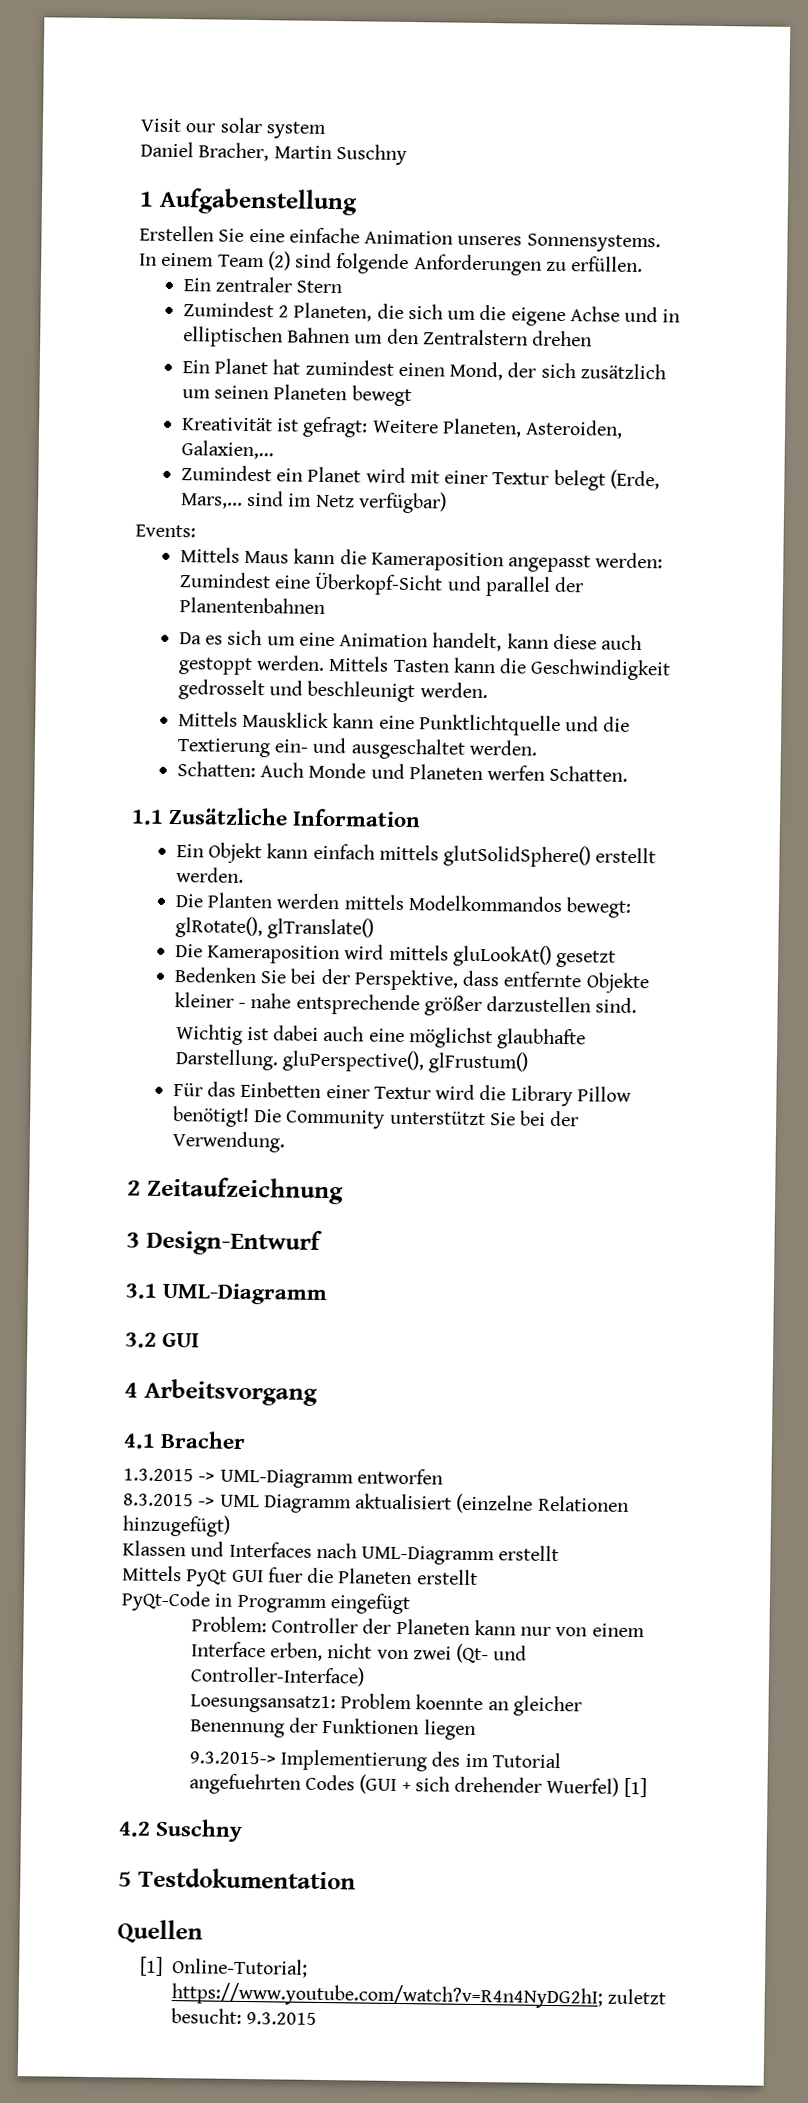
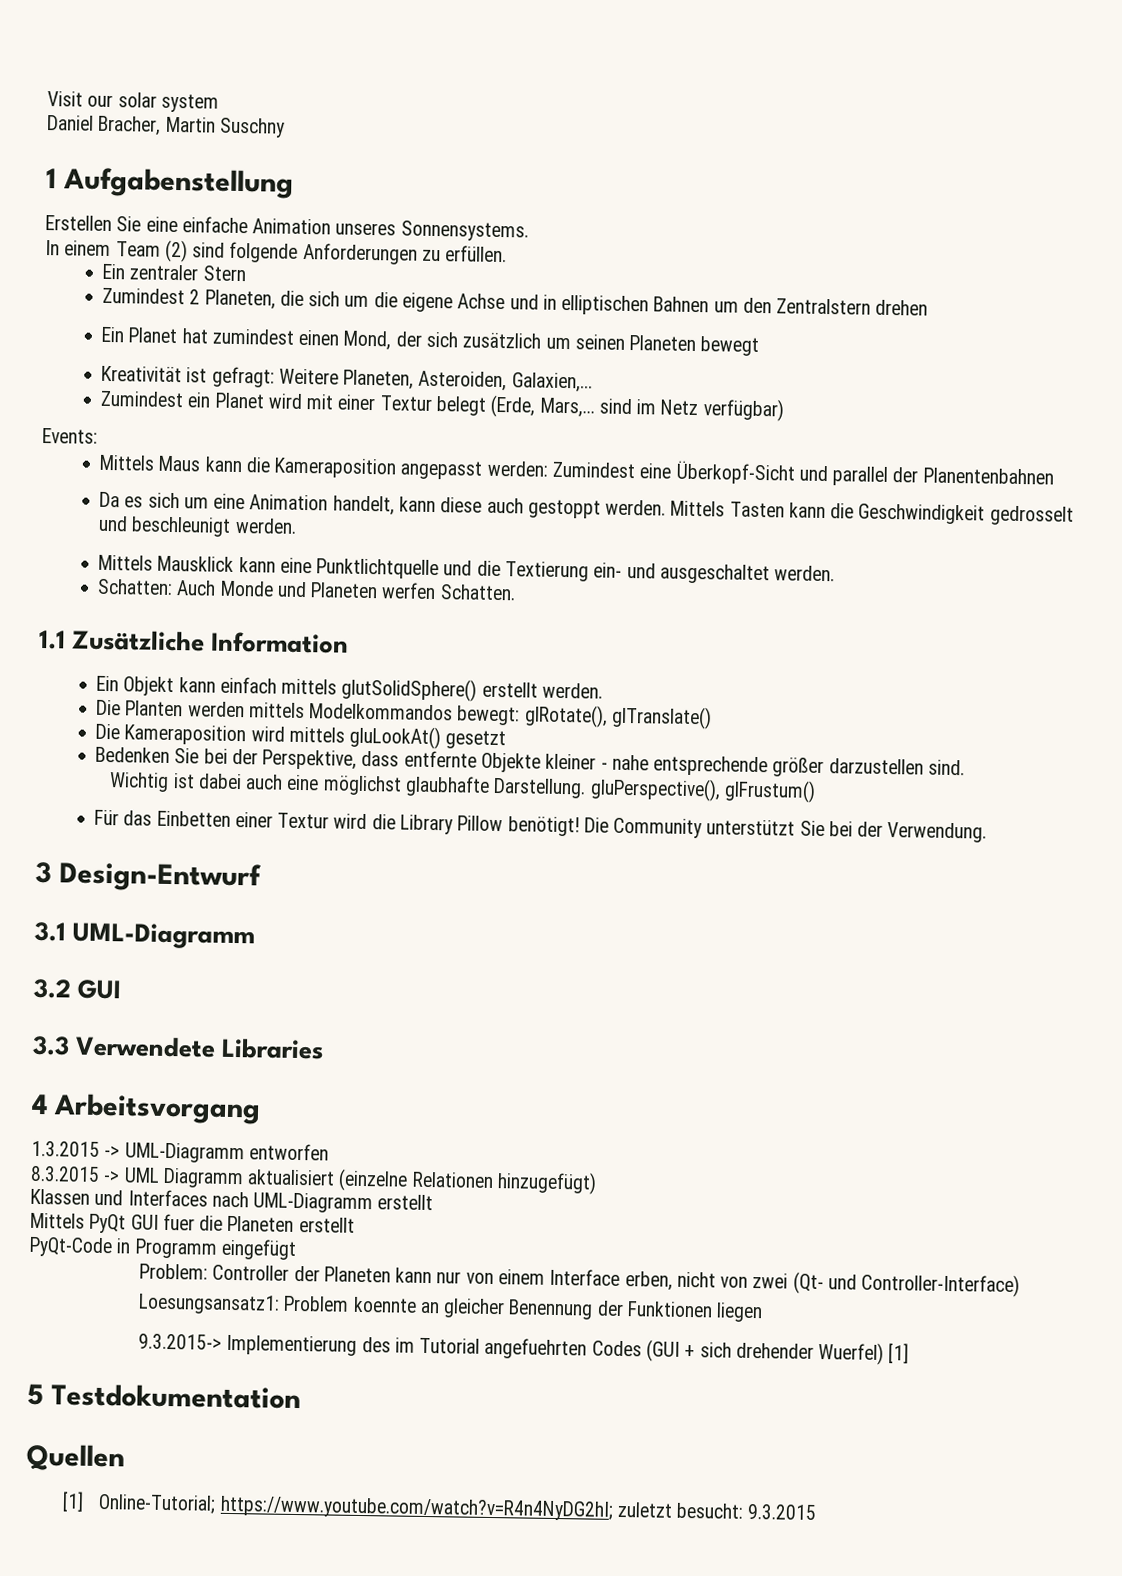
[127,1176,344,1205] // 2 Zeitaufzeichnung -> (988, 832) none
(201, 1340) none -> [32,1035,325,1060] // 3.3 Verwendete Libraries
[123,1430,247,1449] // 4.1 Bracher -> (261, 1109) none
[118,1818,244,1842] // 4.2 Suschny -> (910, 1353) none

